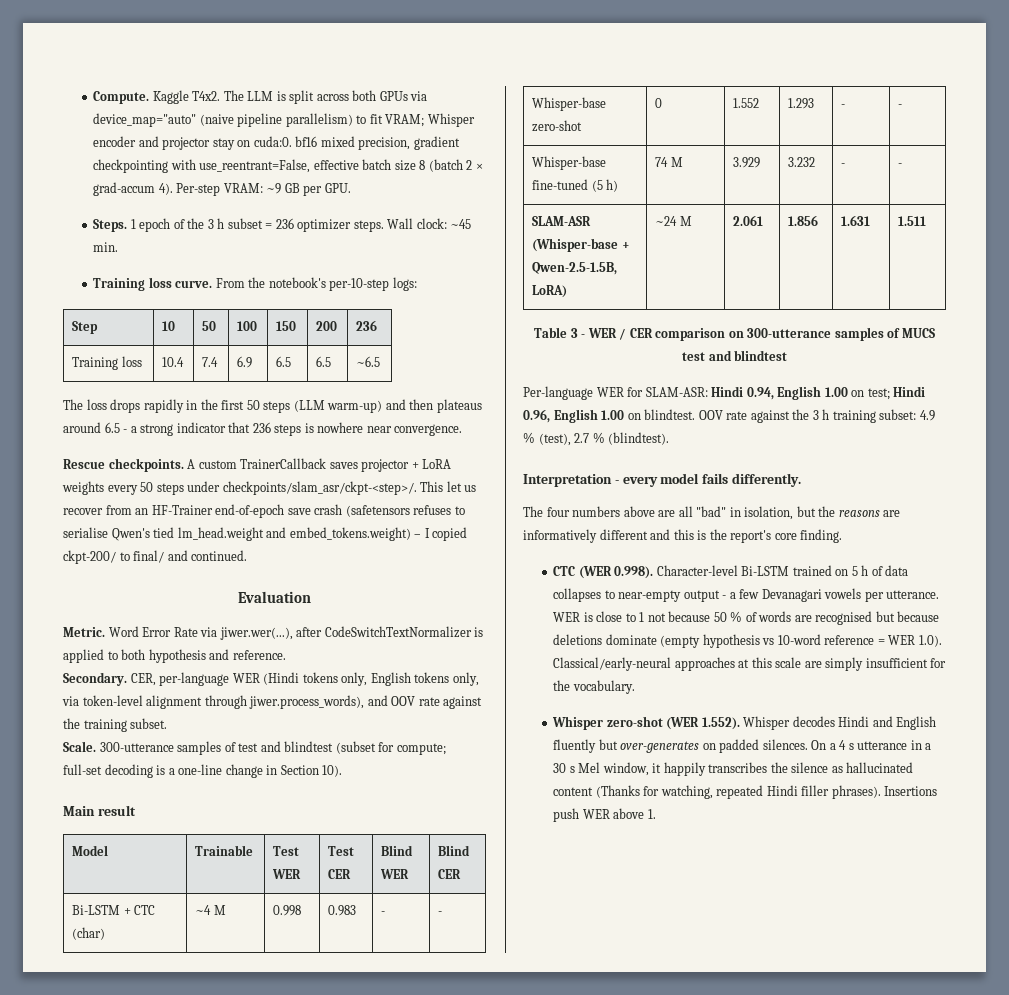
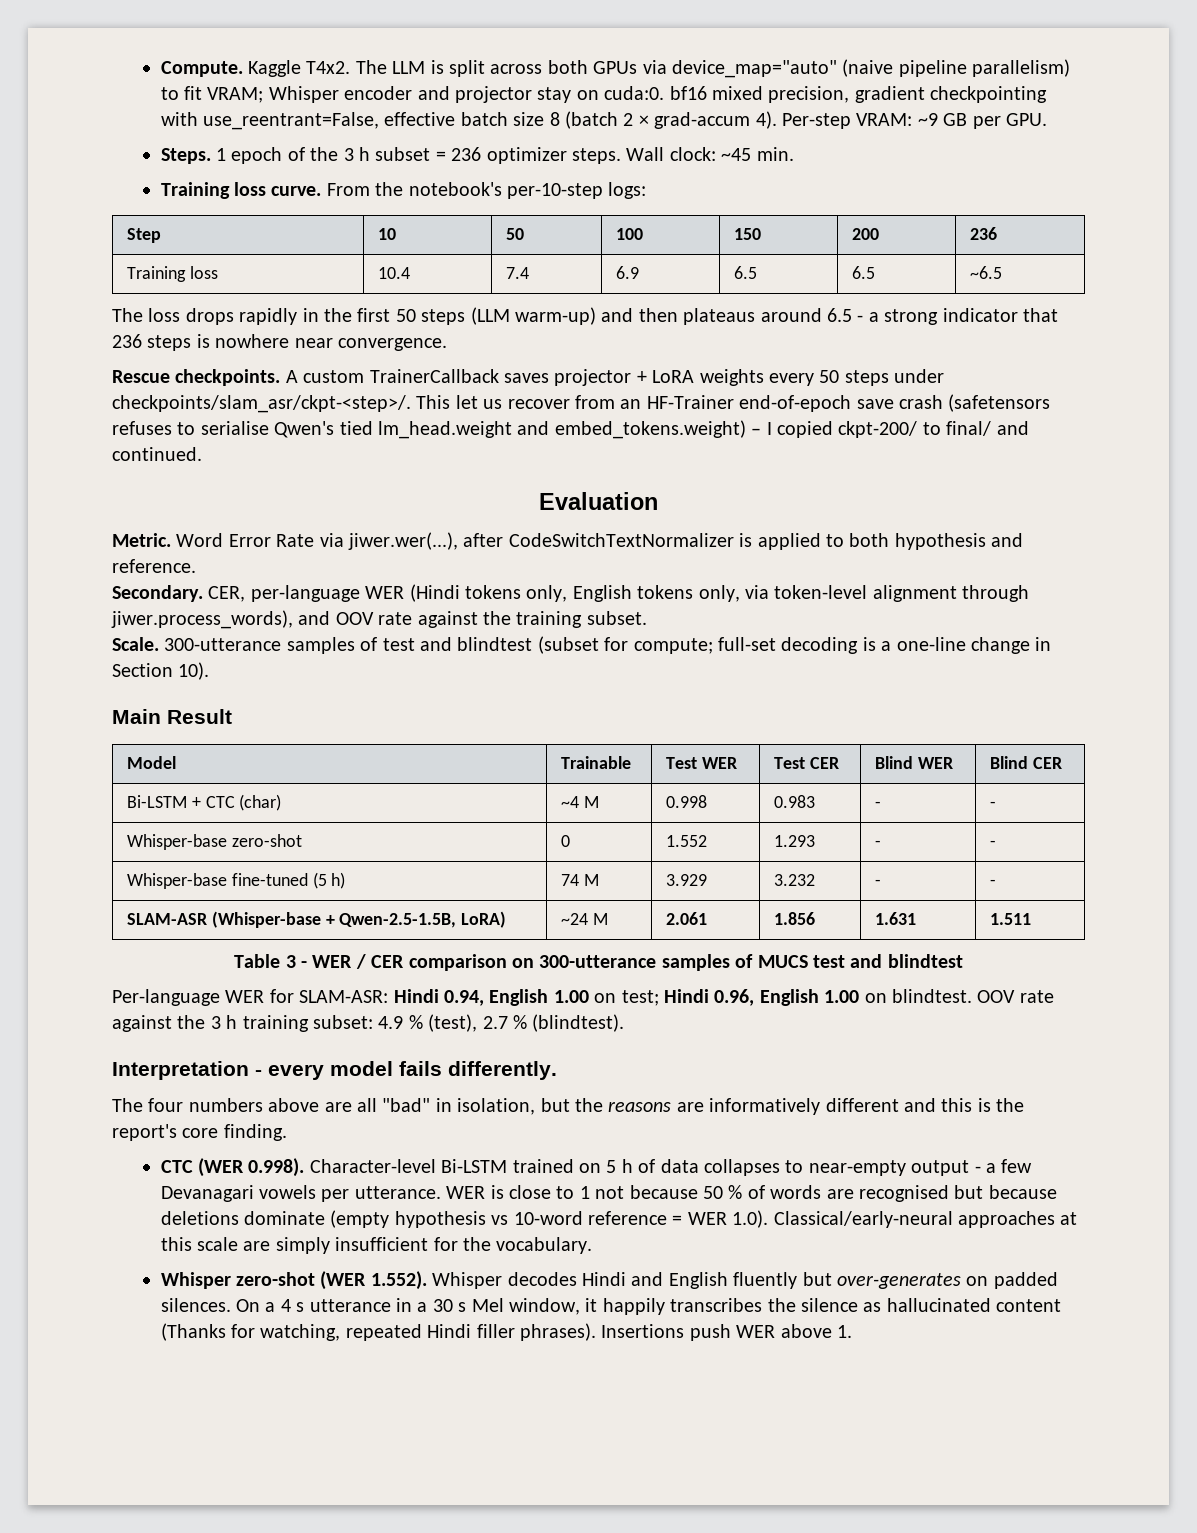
[97,805,136,816] result -> [167,709,232,724] Result

